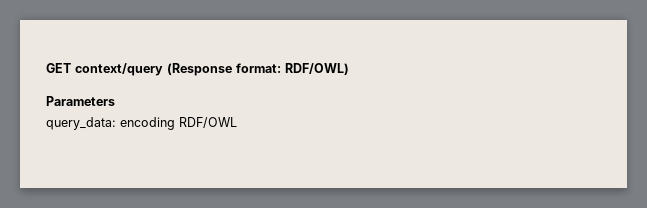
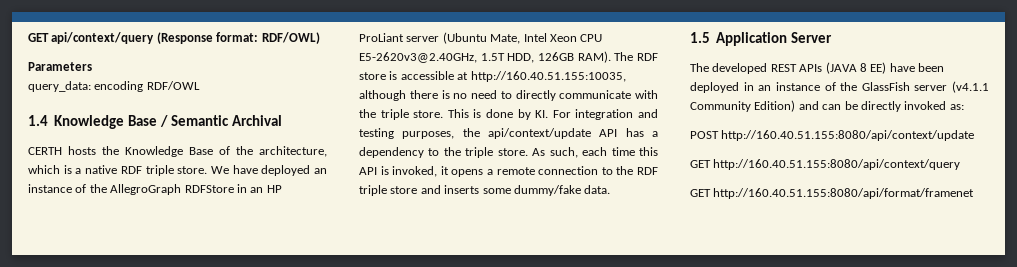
[46,63,163,76] GET context/query -> [28,32,155,44] GET api/context/query
(237, 122) none -> [28,115,282,129] [28,146,327,157] [28,165,327,176] [28,184,282,195] [359,32,603,44] [359,51,658,63] [359,71,626,82] [359,90,658,101] [359,109,658,120] [359,128,658,139] [359,147,658,158] [359,166,658,177] [359,185,611,196] [690,32,833,46] [690,62,944,74] [690,81,989,93] [690,100,964,112] [690,130,975,141] [690,159,961,170] [690,188,975,199] // 1.4 Knowledge Base / Semantic Archival // CERTH hosts the Knowledge Base of the architecture, which is a native RDF triple store. We have deployed an instance of the AllegroGraph RDFStore in an HP ProLiant server (Ubuntu Mate, Intel Xeon CPU E5-2620v3@2.40GHz, 1.5T HDD, 126GB RAM). The RDF store is accessible at http://160.40.51.155:10035, although there is no need to directly communicate with the triple store. This is done by KI. For integration and testing purposes, the api/context/update API has a dependency to the triple store. As such, each time this API is invoked, it opens a remote connection to the RDF triple store and inserts some dummy/fake data. // 1.5 Application Server // The developed REST APIs (JAVA 8 EE) have been deployed in an instance of the GlassFish server (v4.1.1 Community Edition) and can be directly invoked as: // POST http://160.40.51.155:8080/api/context/update // GET http://160.40.51.155:8080/api/context/query // GET http://160.40.51.155:8080/api/format/framenet

